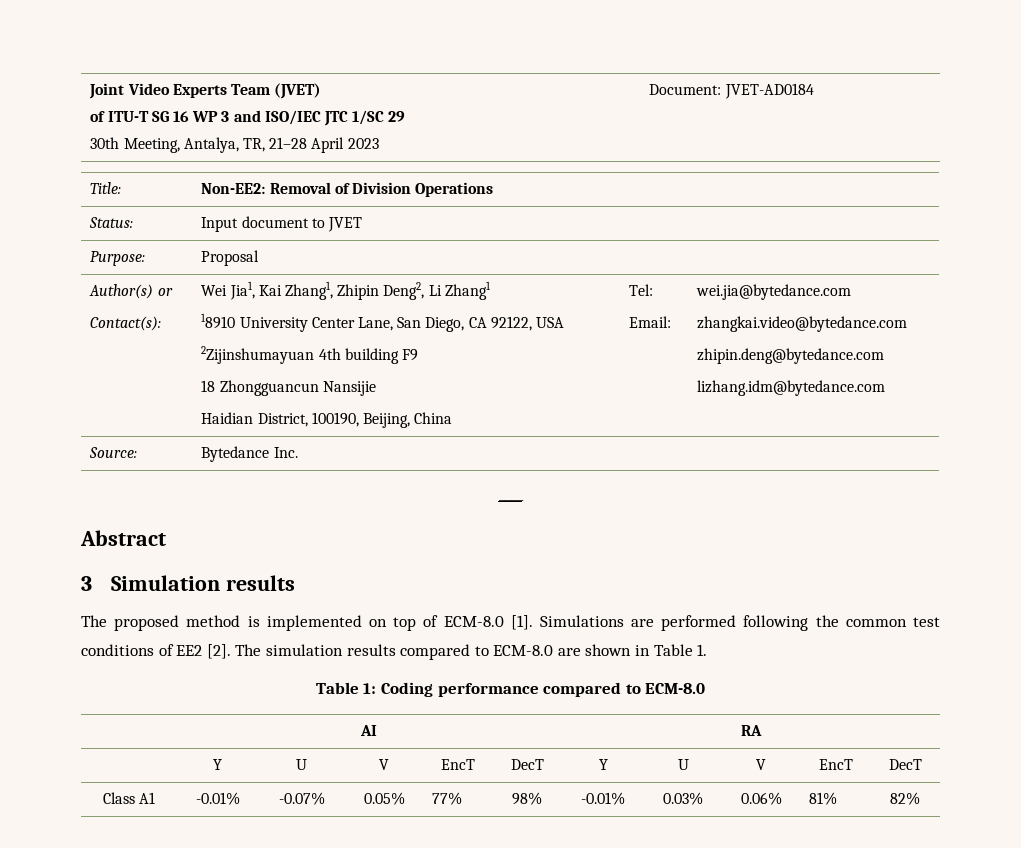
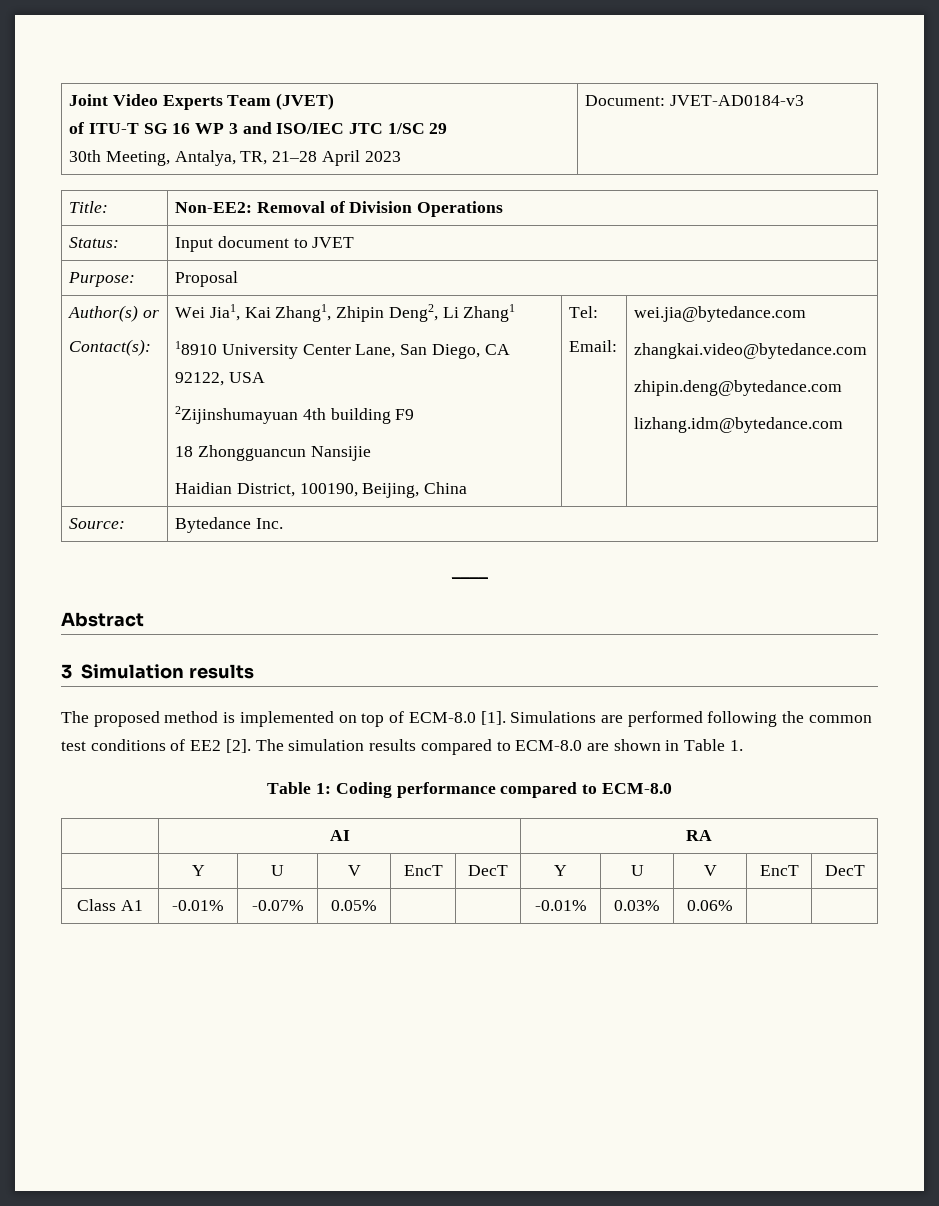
[724,83,814,99] JVET-AD0184 -> [669,95,804,106] JVET-AD0184-v3
[432,792,463,805] [512,792,542,805] 77% | 98% -> (377, 905) |
[809,792,838,805] [890,792,920,805] 81% | 82% -> (733, 905) |

